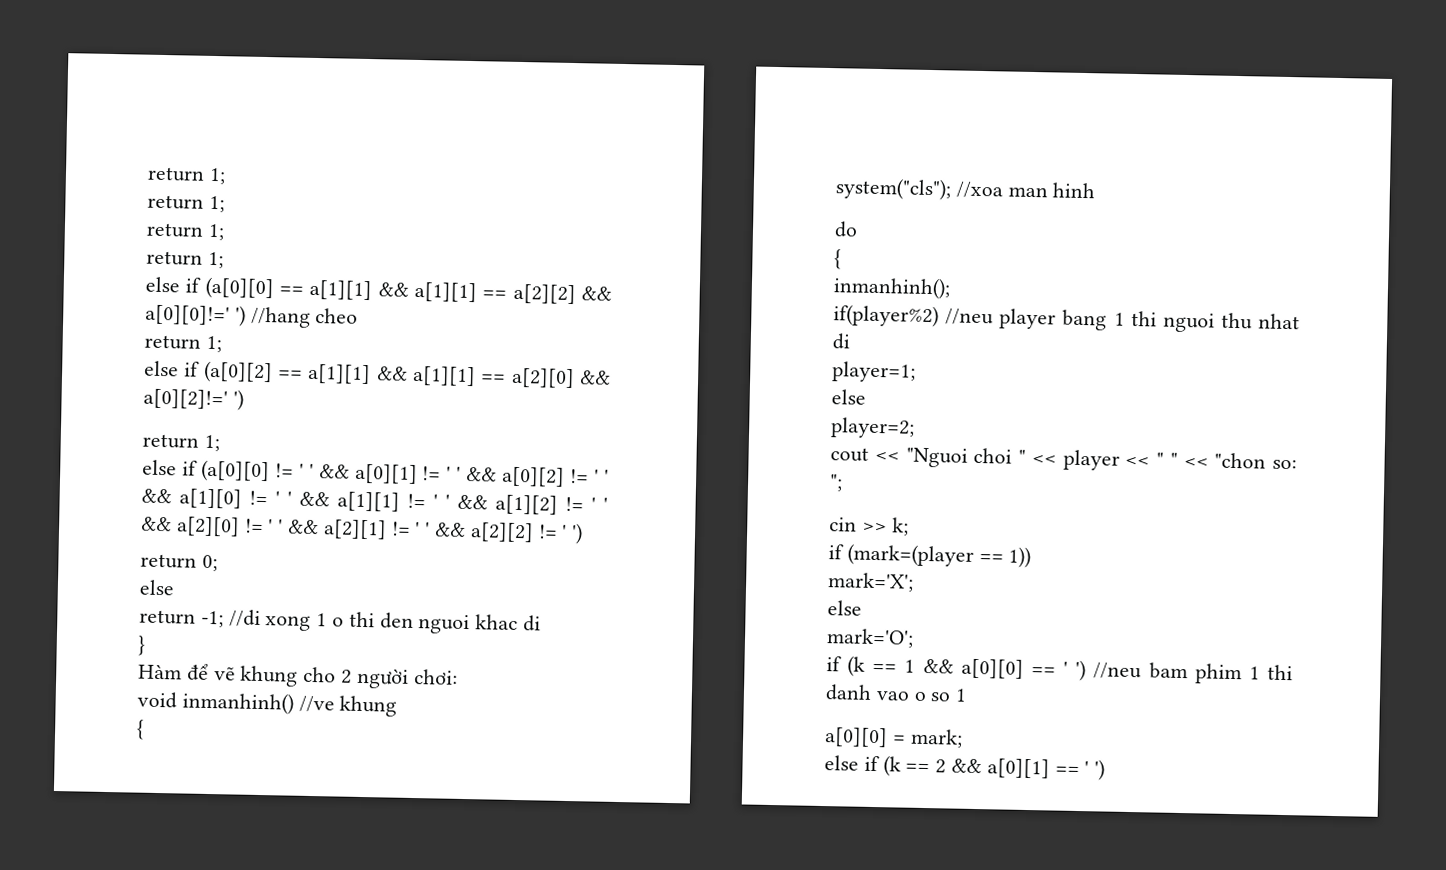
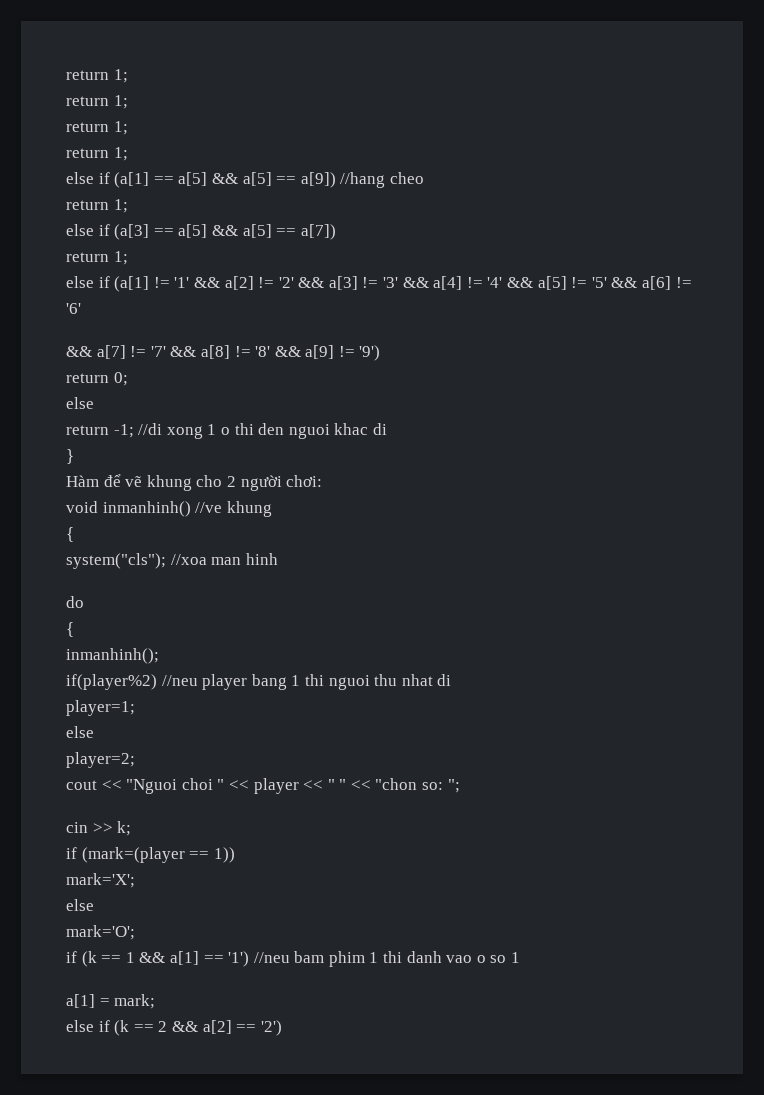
[204,276,612,305] [145,304,246,327] (a[0][0] == a[1][1] && a[1][1] == a[2][2] && a[0][0]!=' ') -> [114,172,336,188] (a[1] == a[5] && a[5] == a[9])
[202,360,611,389] [143,388,244,411] [142,433,220,452] [142,459,609,487] [141,488,608,515] [141,516,584,545] (a[0][2] == a[1][1] && a[1][1] == a[2][0] && a[0][2]!=' ') // return 1; // else if (a[0][0] != ' ' && a[0][1] != ' ' && a[0][2] != ' ' && a[1][0] != ' ' && a[1][1] != ' ' && a[1][2] != ' ' && a[2][0] != ' ' && a[2][1] != ' ' && a[2][2] != ' ') -> [114,224,336,240] [66,251,128,265] [66,276,692,292] [66,303,81,314] [66,345,381,361] (a[3] == a[5] && a[5] == a[7]) // return 1; // else if (a[1] != '1' && a[2] != '2' && a[3] != '3' && a[4] != '4' && a[5] != '5' && a[6] != '6' // && a[7] != '7' && a[8] != '8' && a[9] != '9')
[960,658,1087,682] a[0][0] == ' ') -> [169,951,250,967] a[1] == '1')
[824,727,888,748] a[0][0] -> [66,994,95,1008] a[1]
[986,758,1106,781] a[0][1] == ' ') -> [202,1020,282,1036] a[2] == '2')

